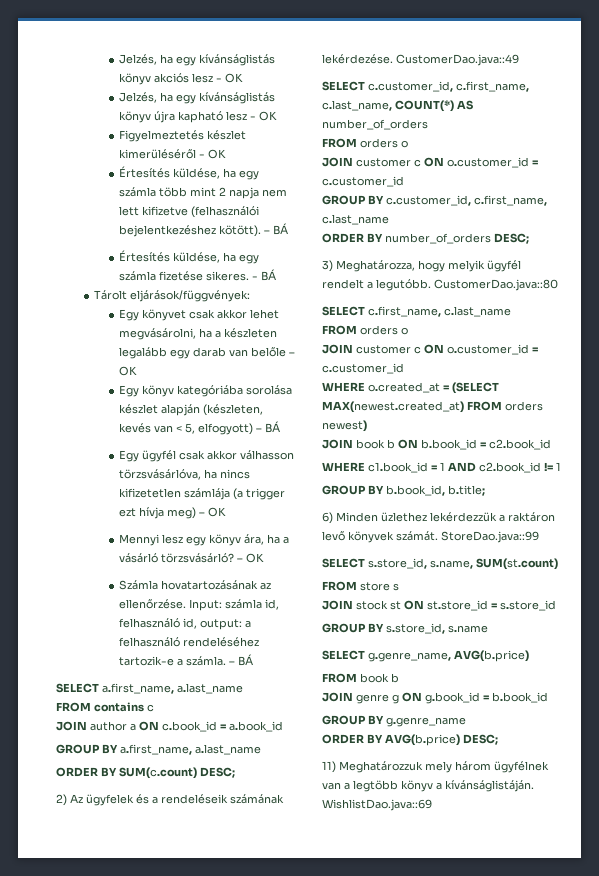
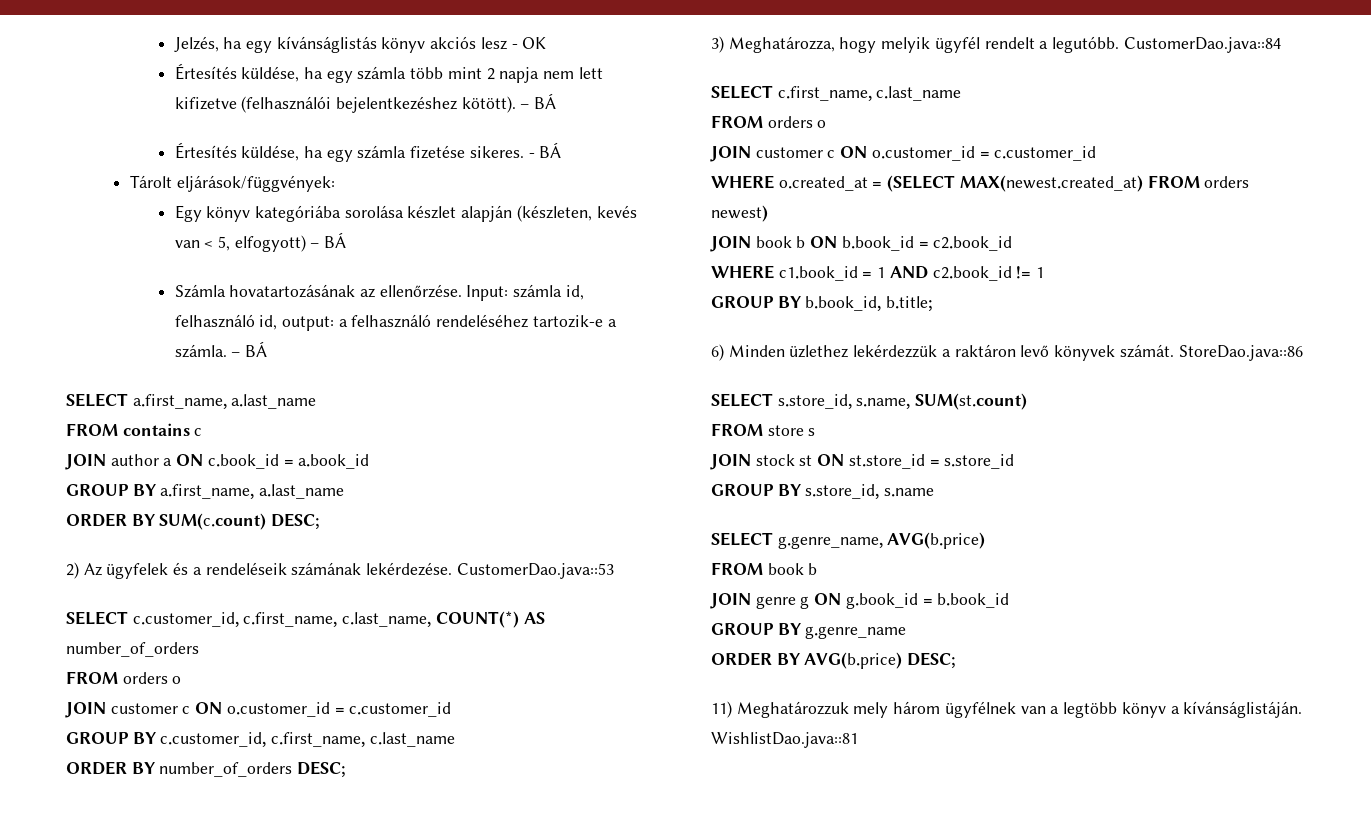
[119,92,276,104] [119,111,278,123] [119,130,247,142] [119,149,227,159] // Jelzés, ha egy kívánságlistás könyv újra kapható lesz - OK // Figyelmeztetés készlet kimerüléséről - OK -> (547, 43) none
[119,309,280,321] [119,328,278,340] [119,347,296,359] [119,366,138,376] // Egy könyvet csak akkor lehet megvásárolni, ha a készleten legalább egy darab van belőle – OK -> (335, 183) none
[119,450,295,462] [119,469,251,480] [119,488,286,500] [119,507,227,519] [119,534,290,546] [119,553,265,563] // Egy ügyfél csak akkor válhasson törzsvásárlóva, ha nincs kifizetetlen számlája (a trigger ezt hívja meg) – OK // Mennyi lesz egy könyv ára, ha a vásárló törzsvásárló? – OK -> (347, 240) none
[396,54,519,66] CustomerDao.java::49 -> [456,563,614,579] CustomerDao.java::53
[434,279,558,291] CustomerDao.java::80 -> [1123,37,1281,53] CustomerDao.java::84
[441,531,539,543] StoreDao.java::99 -> [1178,345,1303,361] StoreDao.java::86
[322,799,432,811] WishlistDao.java::69 -> [711,732,858,748] WishlistDao.java::81

